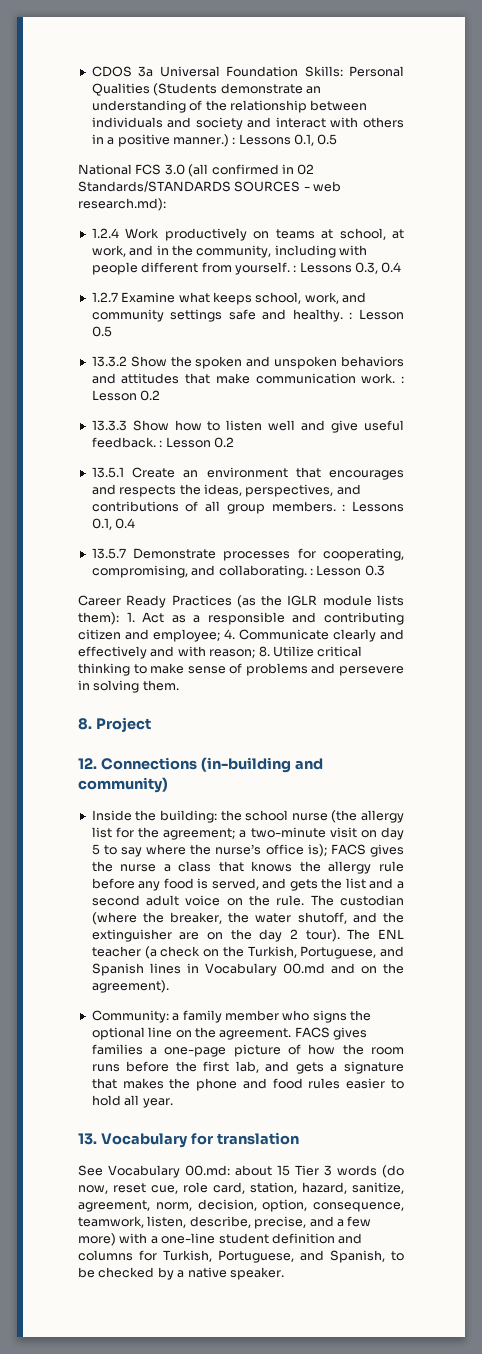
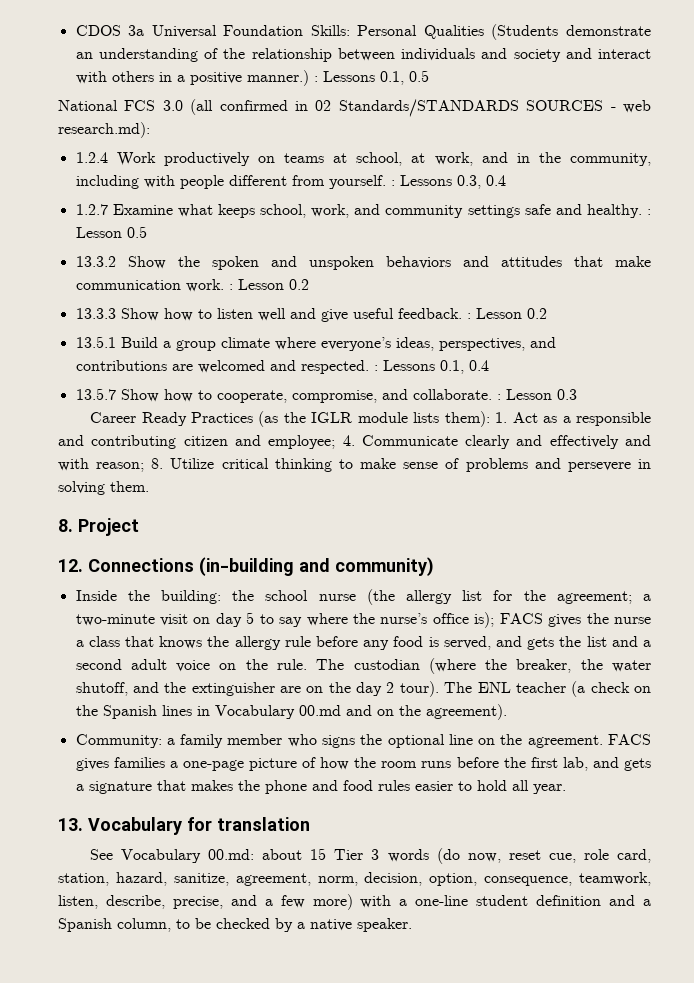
[132,467,404,480] [91,484,361,497] [91,501,336,514] Create an environment that encourages and respects the ideas, perspectives, and contributions of all group members. -> [120,337,556,351] [75,360,369,374] Build a group climate where everyone’s ideas, perspectives, and contributions are welcomed and respected.
[133,548,404,561] [91,565,307,578] Demonstrate processes for cooperating, compromising, and collaborating. -> [120,389,492,403] Show how to cooperate, compromise, and collaborate.
[247,946,404,959] Turkish, Portuguese, and -> (98, 710) none
[78,1250,385,1263] columns for Turkish, Portuguese, and Spanish, -> [642,899,651,906] [58,918,171,932] a Spanish column,

